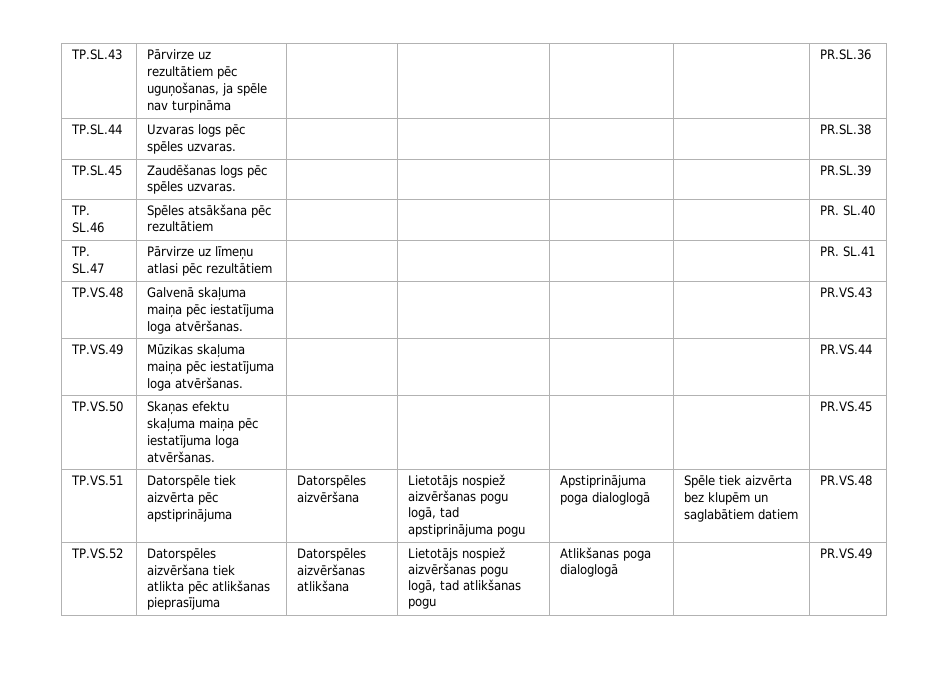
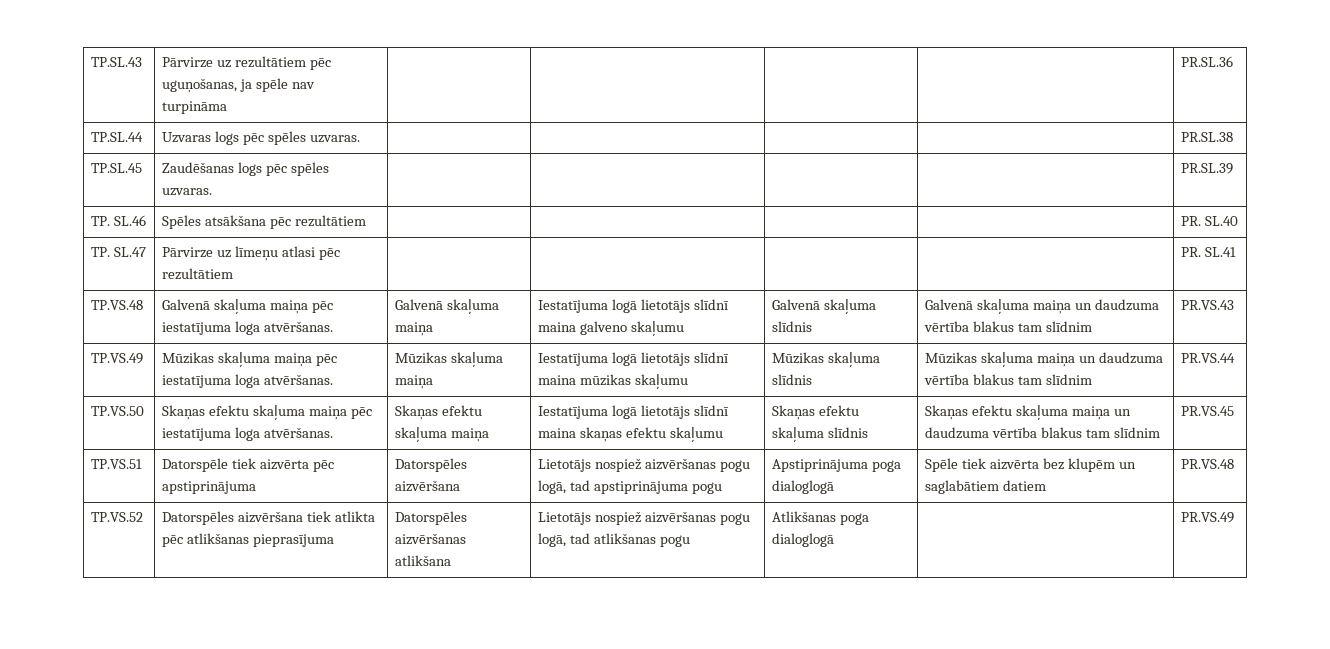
(244, 326) | | | -> [395,299,500,314] [395,322,434,336] [538,299,730,313] [538,321,685,336] [772,299,877,314] [772,321,813,332] [925,299,1159,314] [924,321,1093,332] Galvenā skaļuma maiņa | Iestatījuma logā lietotājs slīdnī maina galveno skaļumu | Galvenā skaļuma slīdnis | Galvenā skaļuma maiņa un daudzuma vērtība blakus tam slīdnim
(244, 383) | | | -> [395,352,504,367] [395,375,434,389] [538,352,730,366] [538,374,689,389] [772,352,881,367] [772,374,813,385] [925,352,1163,367] [924,374,1093,385] Mūzikas skaļuma maiņa | Iestatījuma logā lietotājs slīdnī maina mūzikas skaļumu | Mūzikas skaļuma slīdnis | Mūzikas skaļuma maiņa un daudzuma vērtība blakus tam slīdnim
(216, 457) | | | -> [395,405,483,420] [395,427,490,442] [538,405,730,419] [538,427,724,442] [772,405,860,420] [772,427,869,442] [925,405,1131,420] [925,427,1160,439] Skaņas efektu skaļuma maiņa | Iestatījuma logā lietotājs slīdnī maina skaņas efektu skaļumu | Skaņas efektu skaļuma slīdnis | Skaņas efektu skaļuma maiņa un daudzuma vērtība blakus tam slīdnim

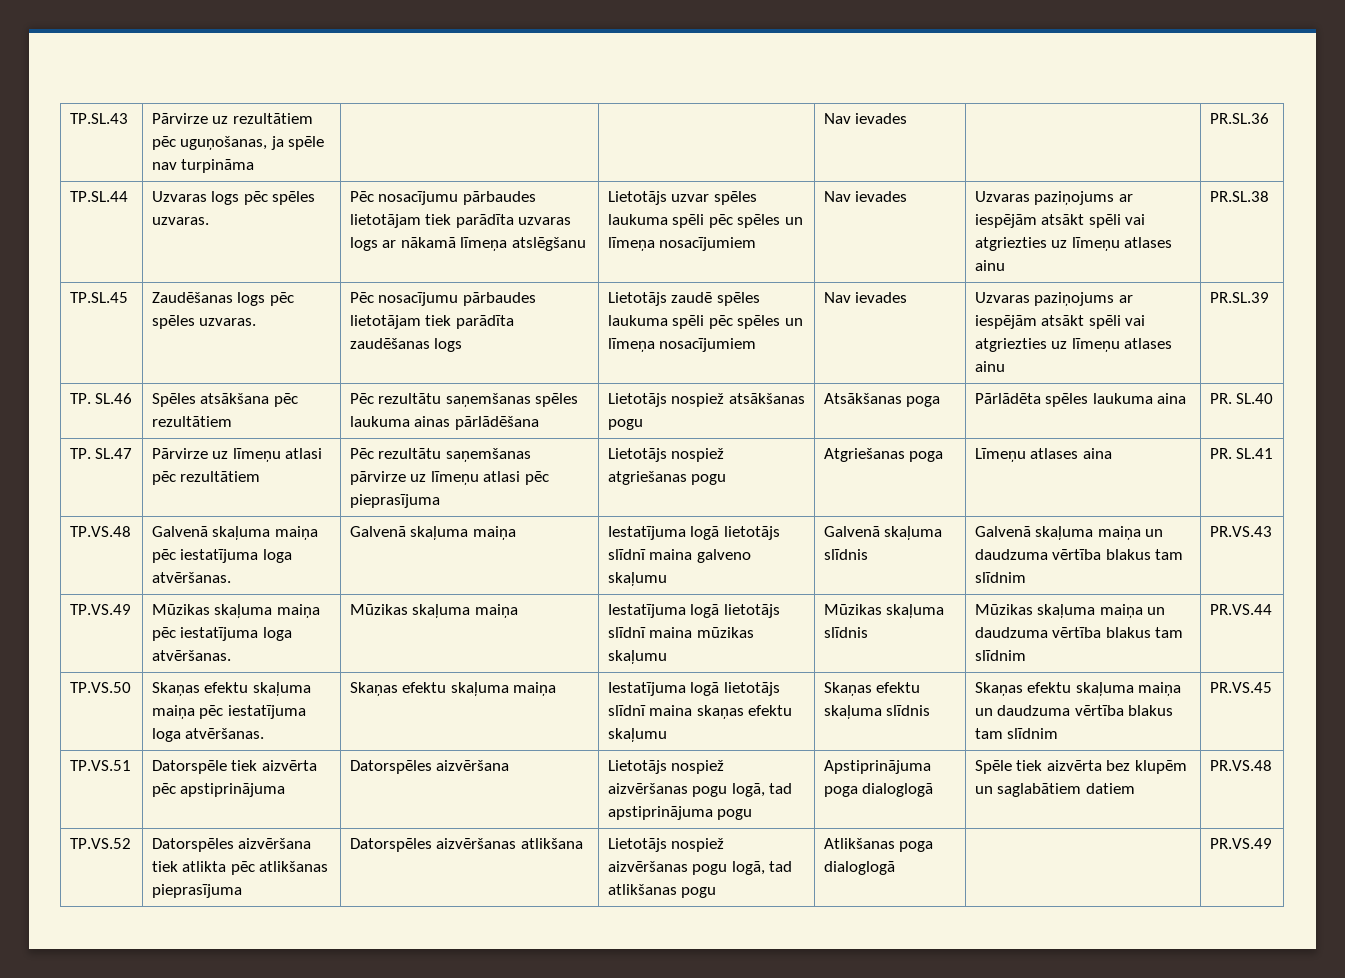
(228, 107) none -> [823,113,908,124] Nav ievades
(360, 139) | | | -> [349,191,536,205] [349,214,572,228] [349,237,586,251] [607,191,757,205] [607,214,803,228] [607,237,757,251] [823,191,908,202] [974,191,1133,205] [974,214,1146,228] [974,237,1173,251] [974,260,1005,271] Pēc nosacījumu pārbaudes lietotājam tiek parādīta uzvaras logs ar nākamā līmeņa atslēgšanu | Lietotājs uzvar spēles laukuma spēli pēc spēles un līmeņa nosacījumiem | Nav ievades | Uzvaras paziņojums ar iespējām atsākt spēli vai atgriezties uz līmeņu atlases ainu
(213, 192) | | | -> [349,292,536,306] [349,315,514,329] [349,338,463,352] [607,292,760,306] [607,315,803,329] [607,338,757,352] [823,292,908,303] [974,292,1133,306] [974,315,1146,329] [974,338,1173,352] [974,361,1005,372] Pēc nosacījumu pārbaudes lietotājam tiek parādīta zaudēšanas logs | Lietotājs zaudē spēles laukuma spēli pēc spēles un līmeņa nosacījumiem | Nav ievades | Uzvaras paziņojums ar iespējām atsākt spēli vai atgriezties uz līmeņu atlases ainu
(367, 221) | | | -> [349,393,579,407] [349,416,539,430] [607,393,805,407] [607,419,643,430] [823,393,941,407] [974,393,1187,407] Pēc rezultātu saņemšanas spēles laukuma ainas pārlādēšana | Lietotājs nospiež atsākšanas pogu | Atsākšanas poga | Pārlādēta spēles laukuma aina
(234, 274) | | | -> [349,448,531,462] [349,471,549,485] [349,494,440,508] [607,448,725,462] [607,471,727,485] [823,448,944,462] [974,448,1112,462] Pēc rezultātu saņemšanas pārvirze uz līmeņu atlasi pēc pieprasījuma | Lietotājs nospiež atgriešanas pogu | Atgriešanas poga | Līmeņu atlases aina

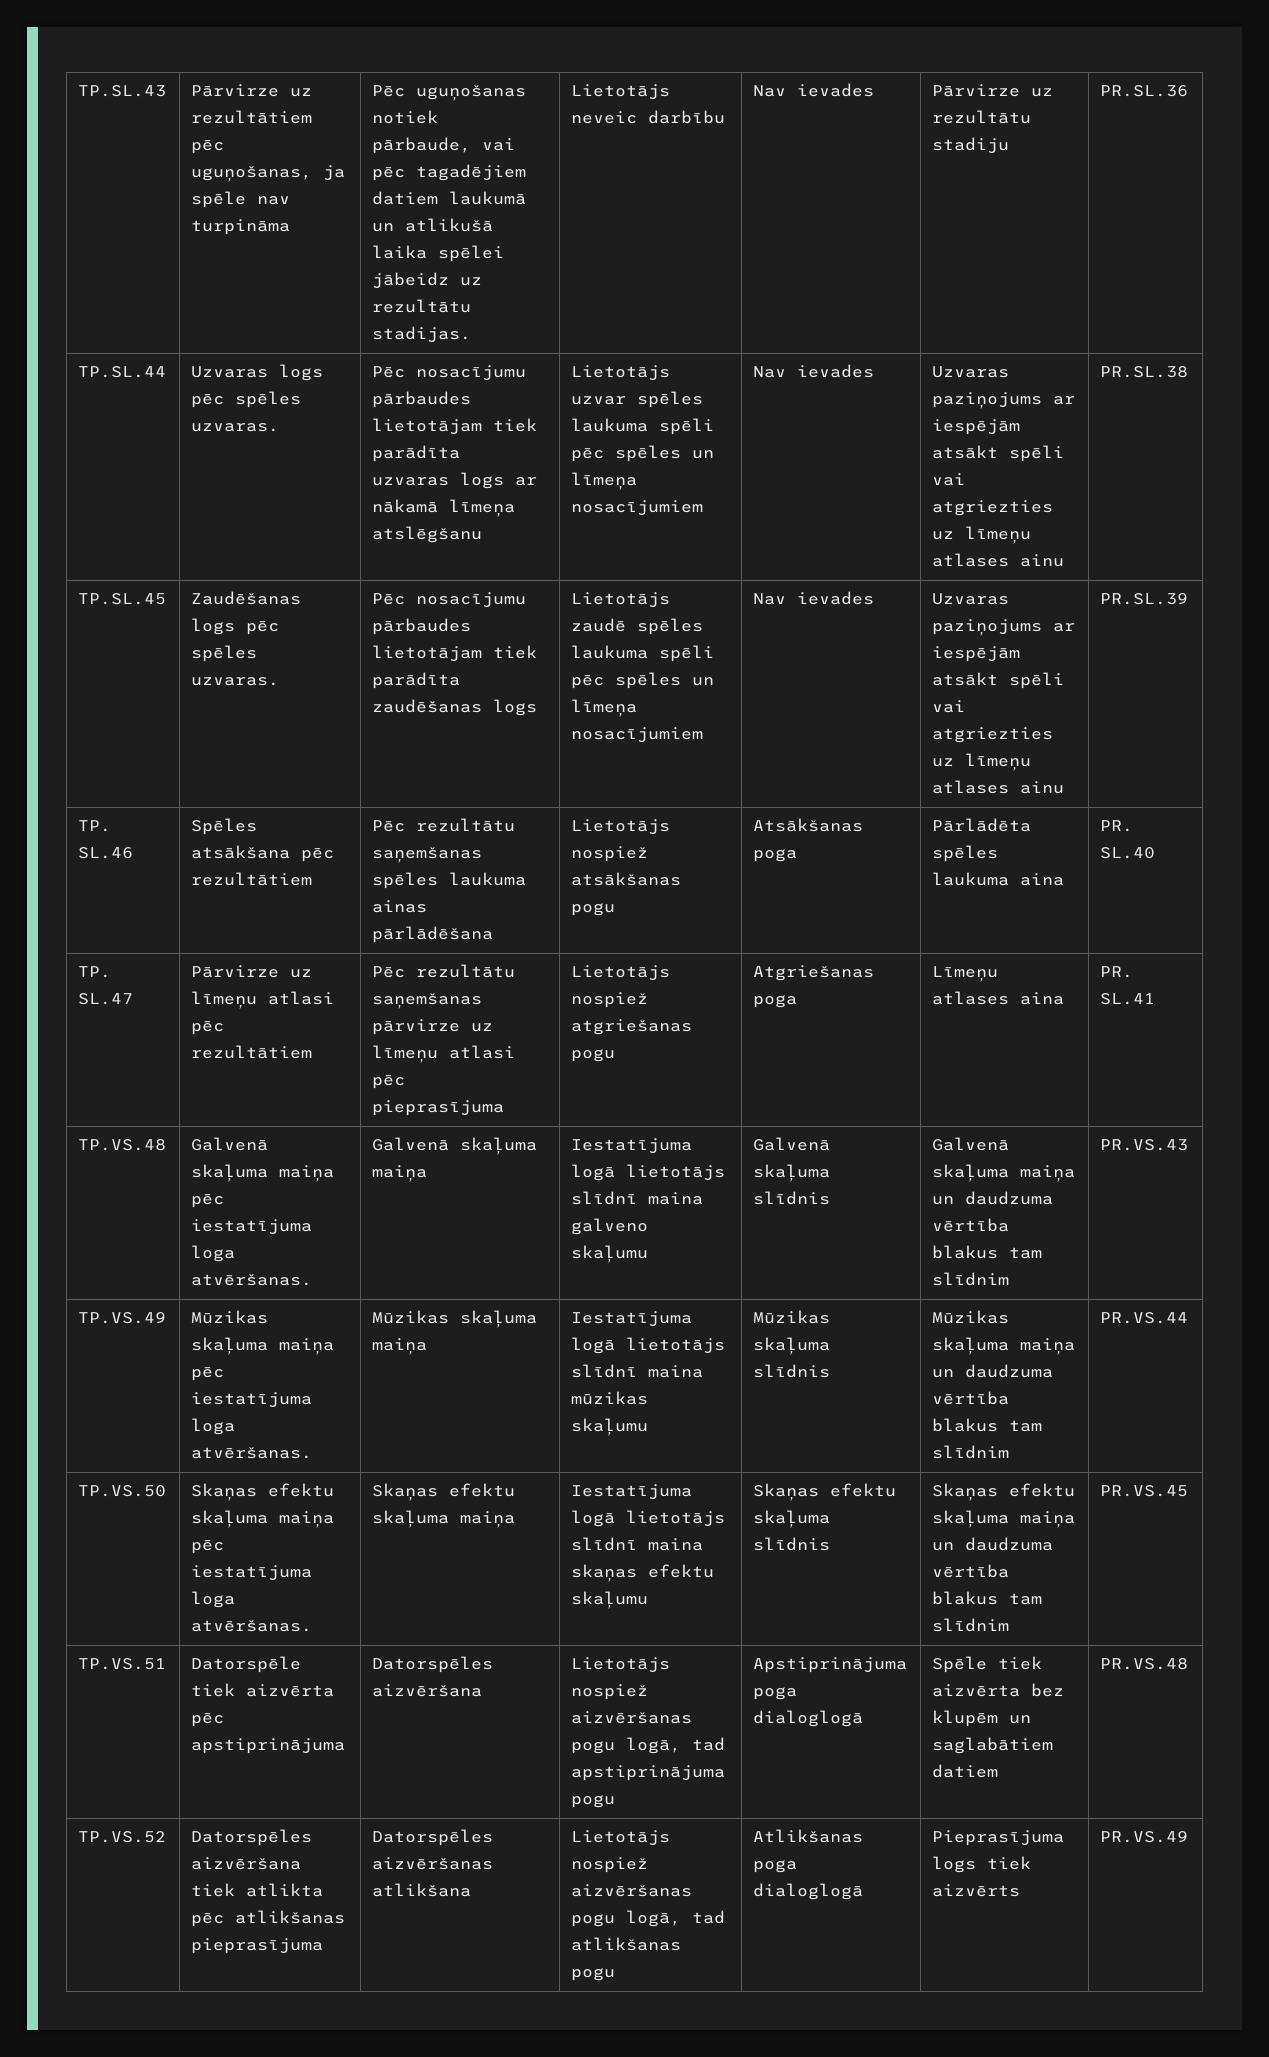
[823,113,908,124] | | Nav ievades | -> [372,85,527,101] [372,110,439,124] [372,137,516,154] [372,164,527,181] [372,191,527,205] [372,218,494,232] [372,245,505,262] [372,272,483,289] [372,299,472,313] [372,326,472,343] [571,84,671,100] [571,110,726,124] [753,83,875,97] [932,84,1054,97] [932,110,1032,124] [932,137,1010,154] Pēc uguņošanas notiek pārbaude, vai pēc tagadējiem datiem laukumā un atlikušā laika spēlei jābeidz uz rezultātu stadijas. | Lietotājs neveic darbību | Nav ievades | Pārvirze uz rezultātu stadiju
(895, 868) none -> [932,1830,1065,1846] [932,1856,1032,1873] [932,1884,1021,1897] Pieprasījuma logs tiek aizvērts

